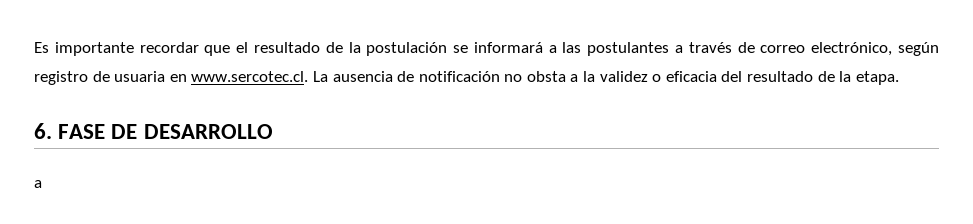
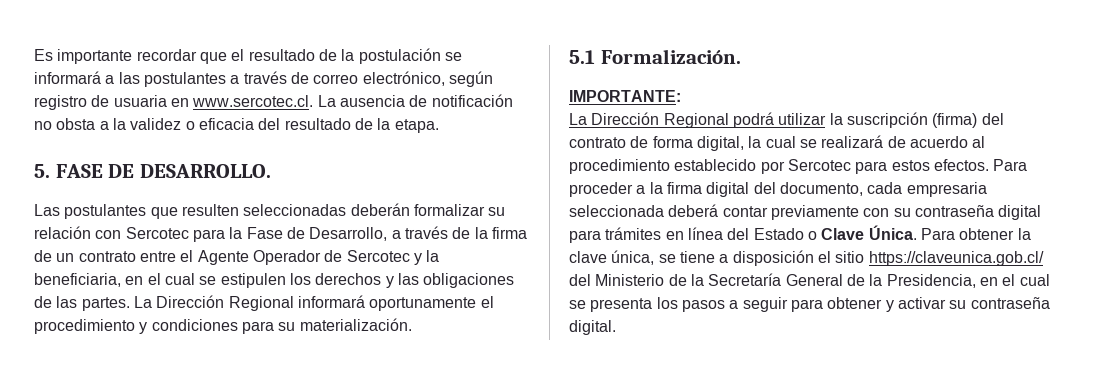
[34,123,52,139] 6. -> [34,164,50,178] 5.
[143,124,273,139] [34,180,42,188] DESARROLLO // a -> [139,164,271,178] [34,203,506,219] [34,226,527,242] [34,250,440,265] [34,273,515,288] [34,295,494,311] [34,318,412,334] [569,49,741,64] [569,90,681,102] [569,112,1004,128] [569,135,986,151] [569,159,1028,174] [569,182,987,197] [569,204,1042,220] [569,225,1031,243] [569,250,1044,266] [569,273,1050,288] [569,297,1050,312] [569,320,616,335] DESARROLLO. // Las postulantes que resulten seleccionadas deberán formalizar su relación con Sercotec para la Fase de Desarrollo, a través de la firma de un contrato entre el Agente Operador de Sercotec y la beneficiaria, en el cual se estipulen los derechos y las obligaciones de las partes. La Dirección Regional informará oportunamente el procedimiento y condiciones para su materialización. // 5.1 Formalización. // IMPORTANTE: // La Dirección Regional podrá utilizar la suscripción (firma) del contrato de forma digital, la cual se realizará de acuerdo al procedimiento establecido por Sercotec para estos efectos. Para proceder a la firma digital del documento, cada empresaria seleccionada deberá contar previamente con su contraseña digital para trámites en línea del Estado o Clave Única. Para obtener la clave única, se tiene a disposición el sitio https://claveunica.gob.cl/ del Ministerio de la Secretaría General de la Presidencia, en el cual se presenta los pasos a seguir para obtener y activar su contraseña digital.

